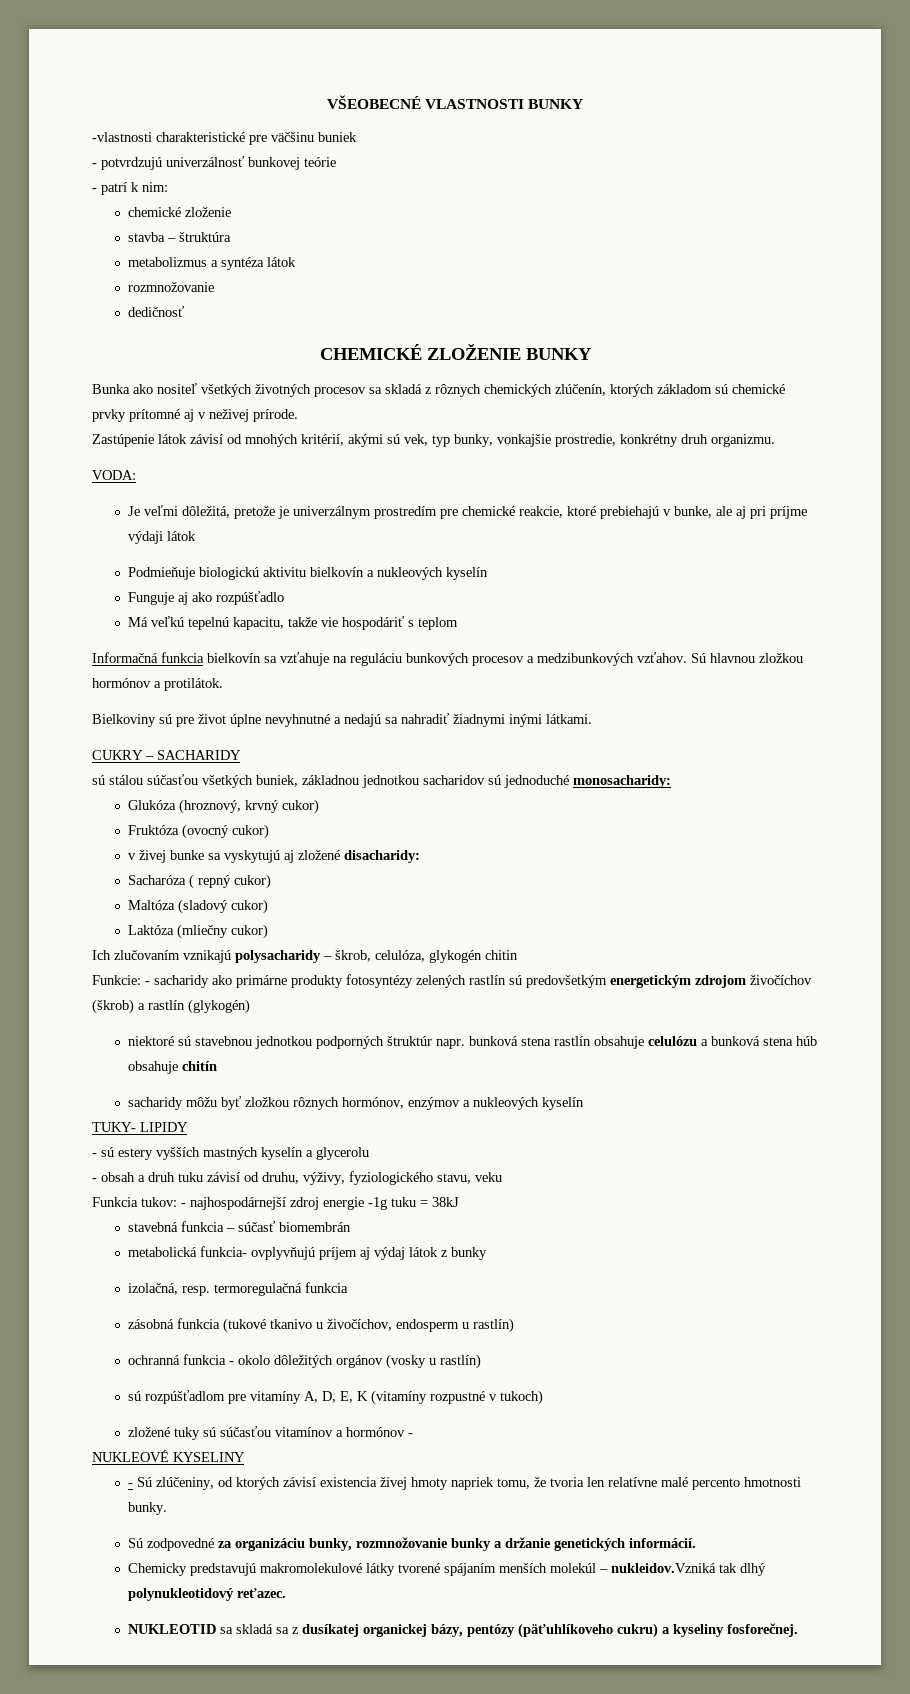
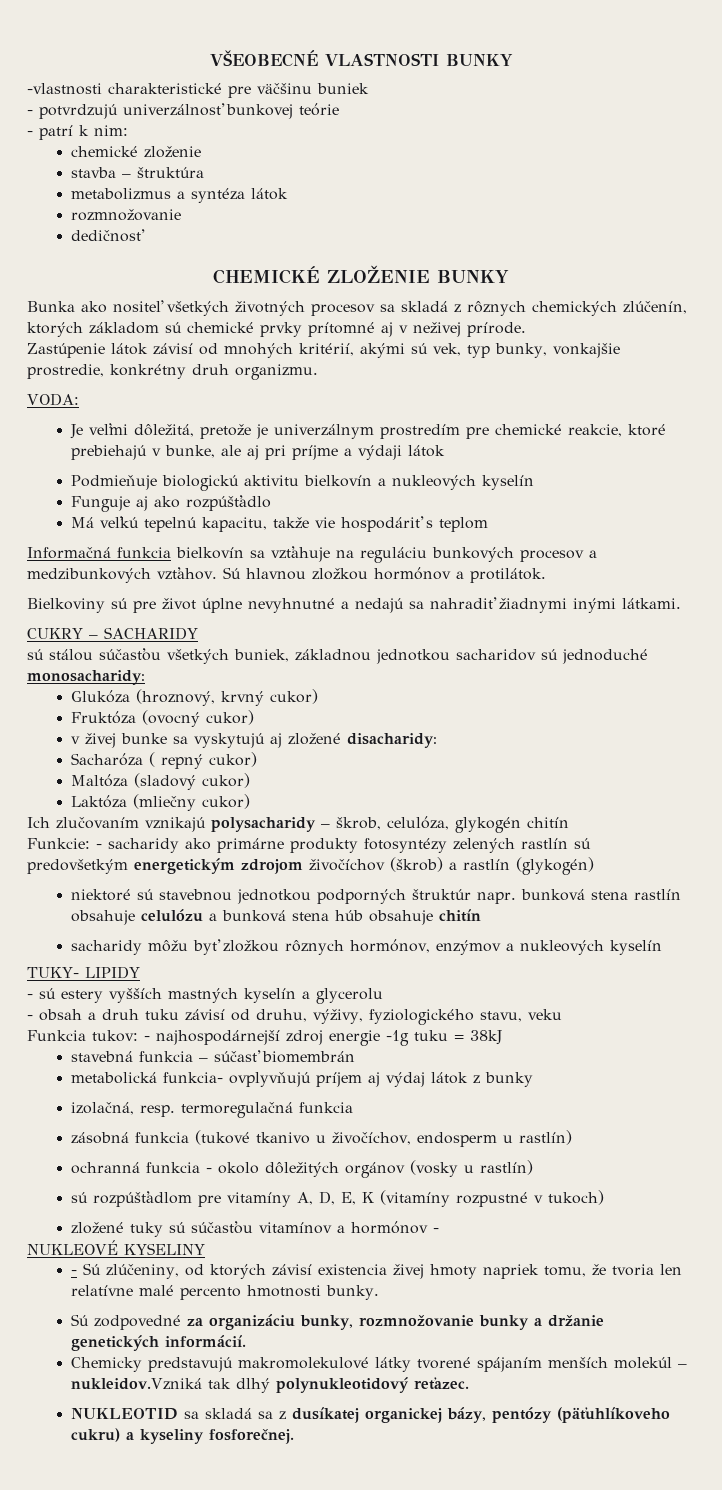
(808, 512) none -> [344,448,353,456] a
[485,950,518,960] chitin -> [527,817,569,828] chitín

